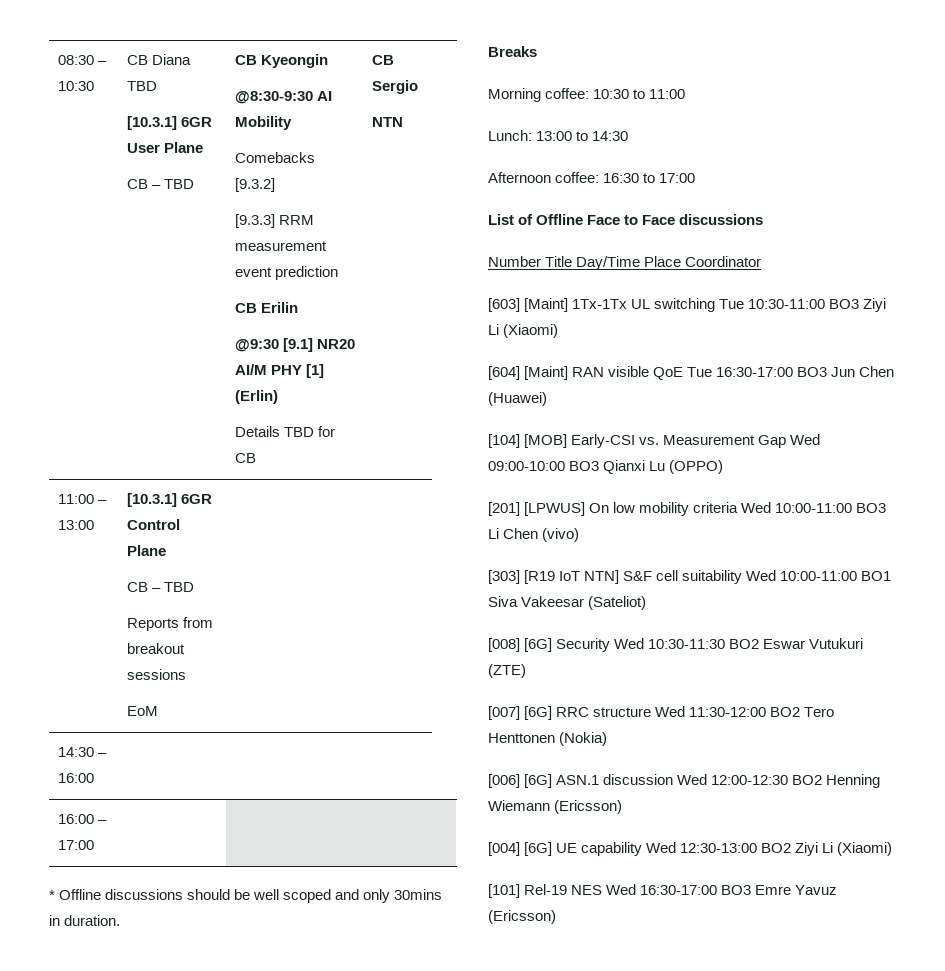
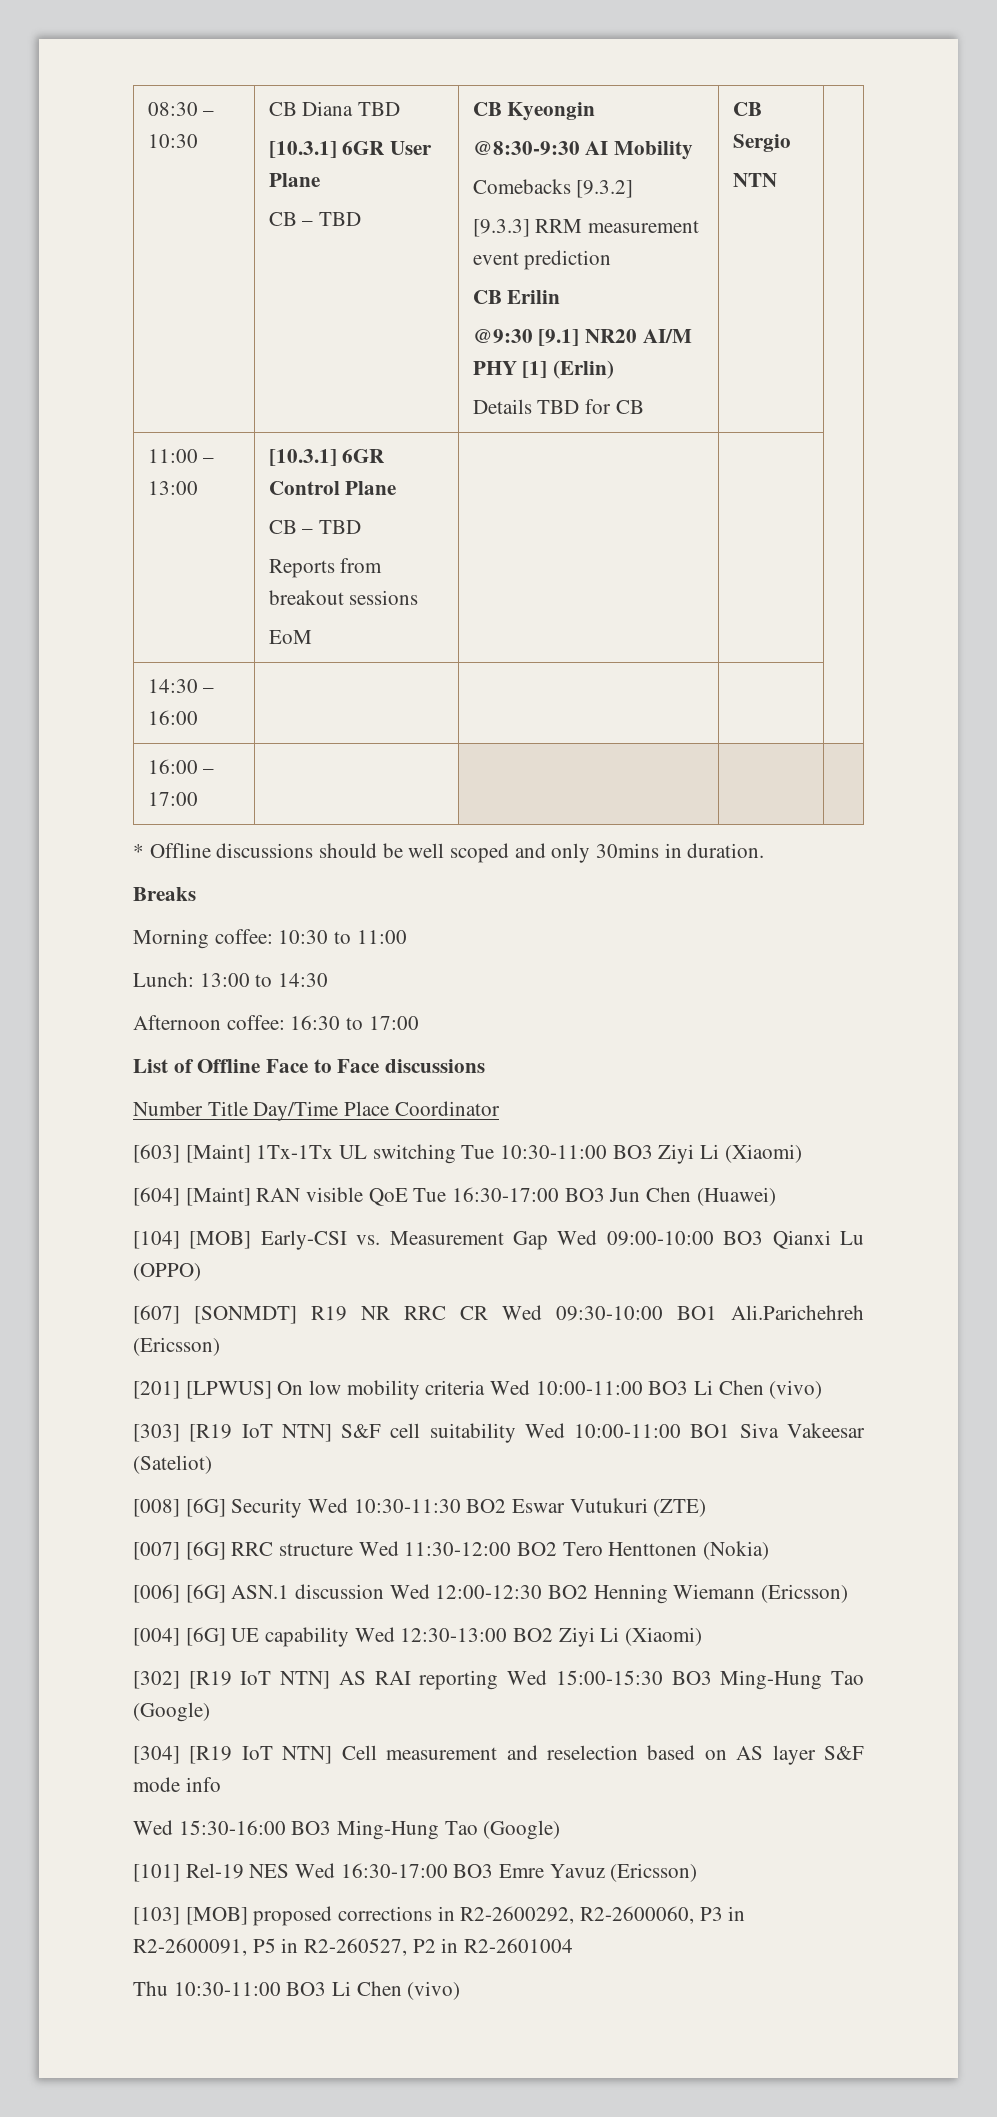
(724, 467) none -> [133,1305,864,1324] [133,1337,220,1356] // [607] [SONMDT] R19 NR RRC CR Wed 09:30-10:00 BO1 Ali.Parichehreh (Ericsson)
(893, 849) none -> [133,1670,865,1690] [133,1702,210,1722] [133,1745,864,1765] [133,1777,221,1792] [133,1820,561,1840] // [302] [R19 IoT NTN] AS RAI reporting Wed 15:00-15:30 BO3 Ming-Hung Tao (Google) // [304] [R19 IoT NTN] Cell measurement and reselection based on AS layer S&F mode info // Wed 15:30-16:00 BO3 Ming-Hung Tao (Google)
(556, 917) none -> [133,1906,746,1926] [133,1938,574,1956] [133,1981,461,2000] // [103] [MOB] proposed corrections in R2-2600292, R2-2600060, P3 in R2-2600091, P5 in R2-260527, P2 in R2-2601004 // Thu 10:30-11:00 BO3 Li Chen (vivo)

